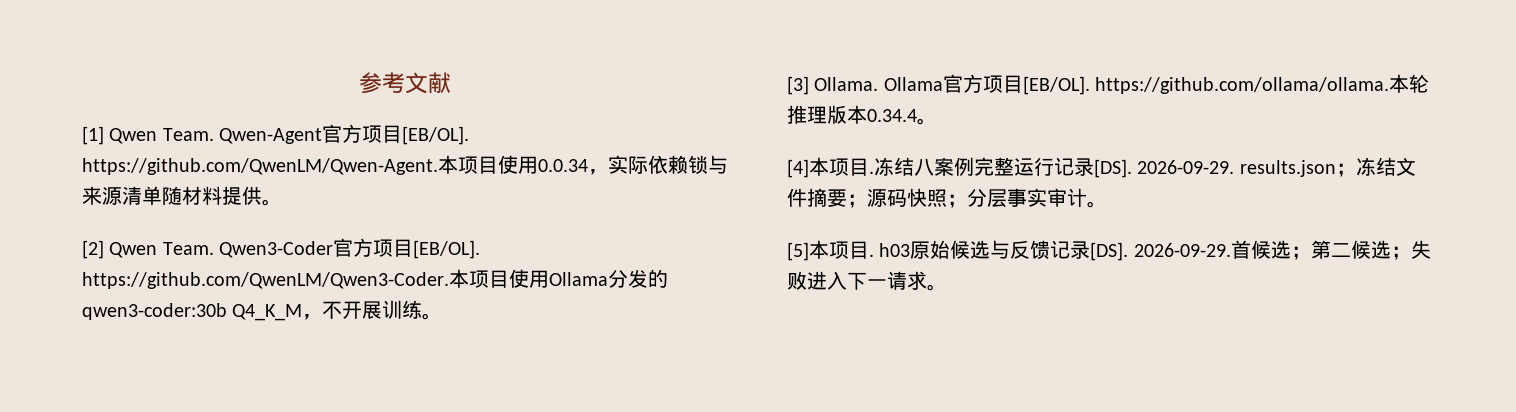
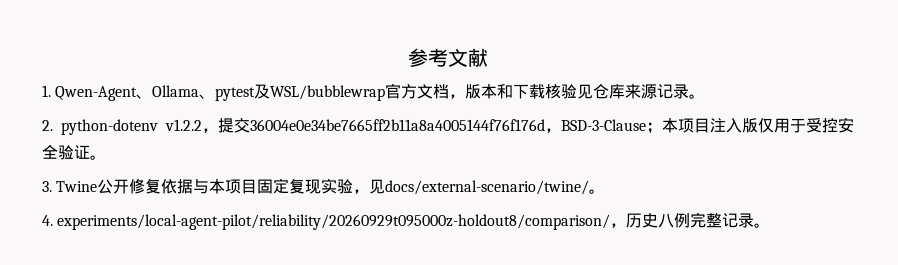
[82,124,470,145] [82,155,728,175] [82,186,282,206] [82,238,481,259] [82,269,668,289] [82,300,443,321] [787,74,1430,95] [787,105,937,125] [787,157,1416,178] [787,188,1107,208] [787,240,1431,261] [787,271,927,290] [1] Qwen Team. Qwen-Agent官方项目[EB/OL]. https://github.com/QwenLM/Qwen-Agent.本项目使用0.0.34，实际依赖锁与来源清单随材料提供。 // [2] Qwen Team. Qwen3-Coder官方项目[EB/OL]. https://github.com/QwenLM/Qwen3-Coder.本项目使用Ollama分发的qwen3-coder:30b Q4_K_M，不开展训练。 // [3] Ollama. Ollama官方项目[EB/OL]. https://github.com/ollama/ollama.本轮推理版本0.34.4。 // [4]本项目.冻结八案例完整运行记录[DS]. 2026-09-29. results.json；冻结文件摘要；源码快照；分层事实审计。 // [5]本项目. h03原始候选与反馈记录[DS]. 2026-09-29.首候选；第二候选；失败进入下一请求 -> [42,83,706,101] [42,117,854,135] [42,144,106,160] [42,178,606,195] [42,212,755,230] 1. Qwen-Agent、Ollama、pytest及WSL/bubblewrap官方文档，版本和下载核验见仓库来源记录。 // 2. python-dotenv v1.2.2，提交36004e0e34be7665ff2b11a8a4005144f76f176d，BSD-3-Clause；本项目注入版仅用于受控安全验证。 // 3. Twine公开修复依据与本项目固定复现实验，见docs/external-scenario/twine/。 // 4. experiments/local-agent-pilot/reliability/20260929t095000z-holdout8/comparison/，历史八例完整记录

